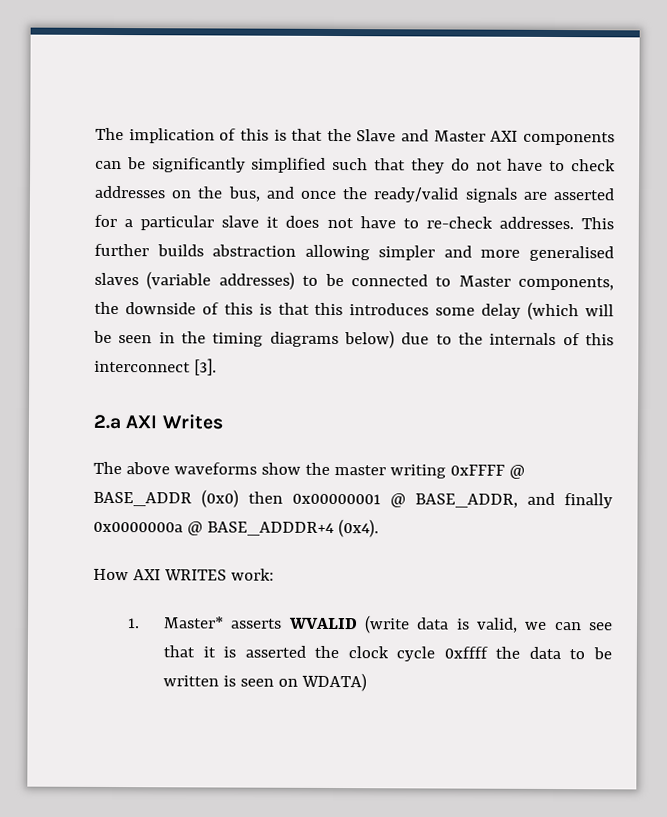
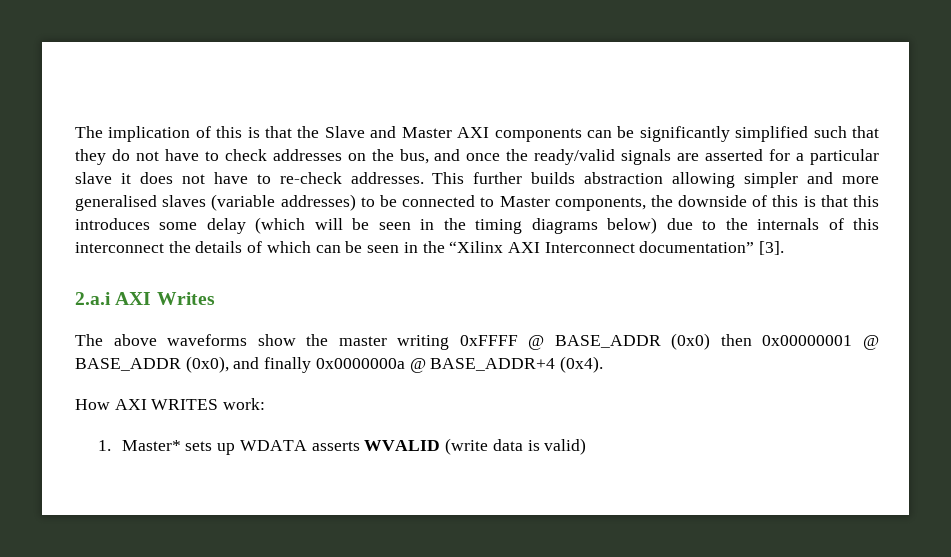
(191, 366) none -> [168,241,755,253] the details of which can be seen in the “Xilinx AXI Interconnect documentation”
[93,414,121,430] 2.a -> [75,292,111,305] 2.a.i
[415,493,518,508] BASE_ADDR, -> [75,356,229,373] BASE_ADDR (0x0),
[206,521,334,537] BASE_ADDDR+4 -> [430,358,556,371] BASE_ADDR+4
(224, 622) none -> [185,440,307,455] sets up WDATA
[475,617,613,633] [162,645,613,662] [162,672,367,692] valid, we can see that it is asserted the clock cycle 0xffff the data to be written is seen on WDATA) -> [544,438,587,455] valid)

